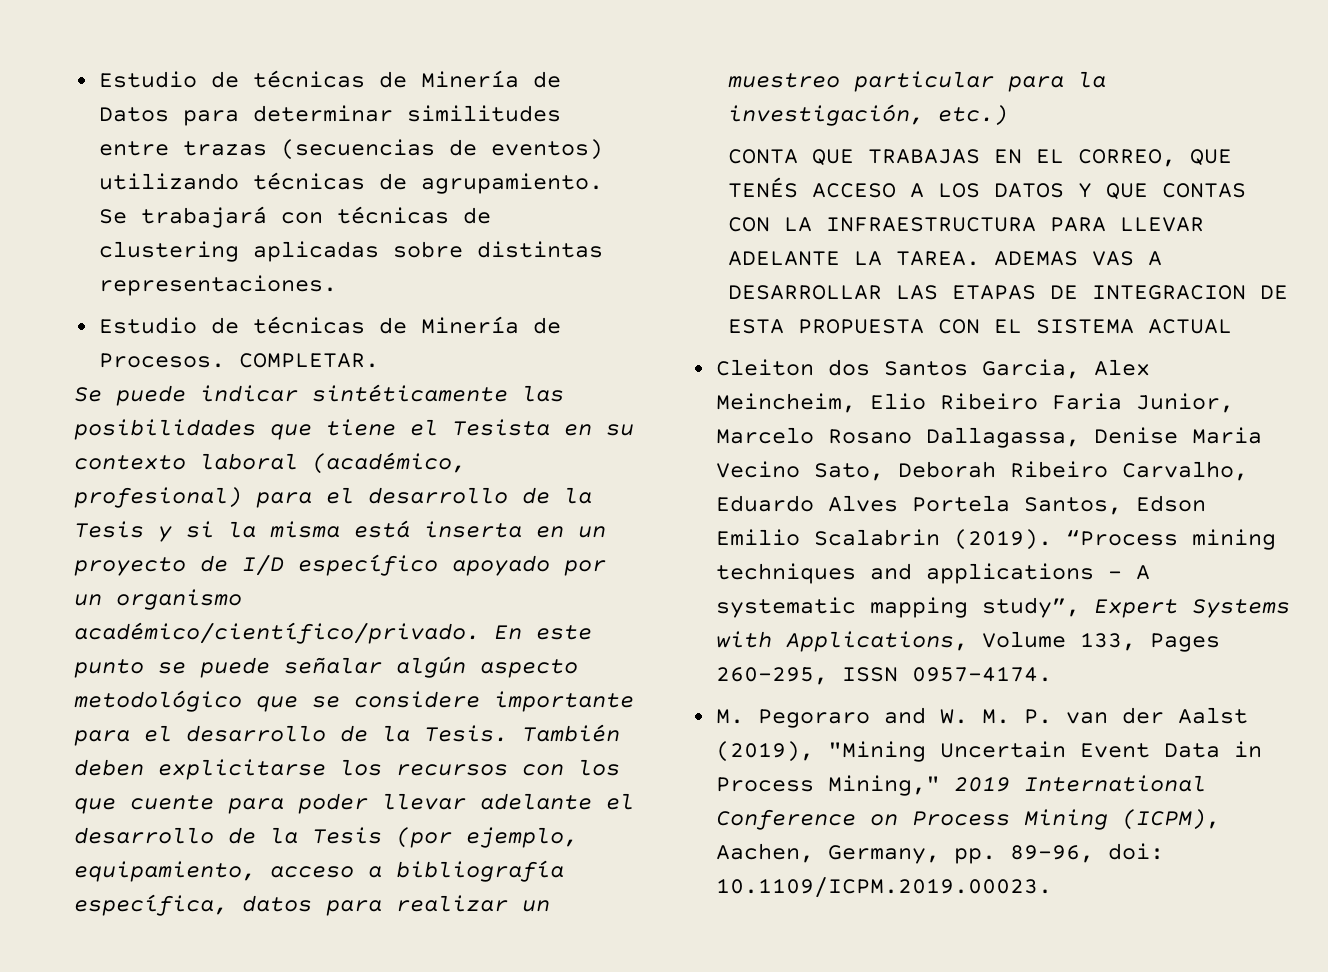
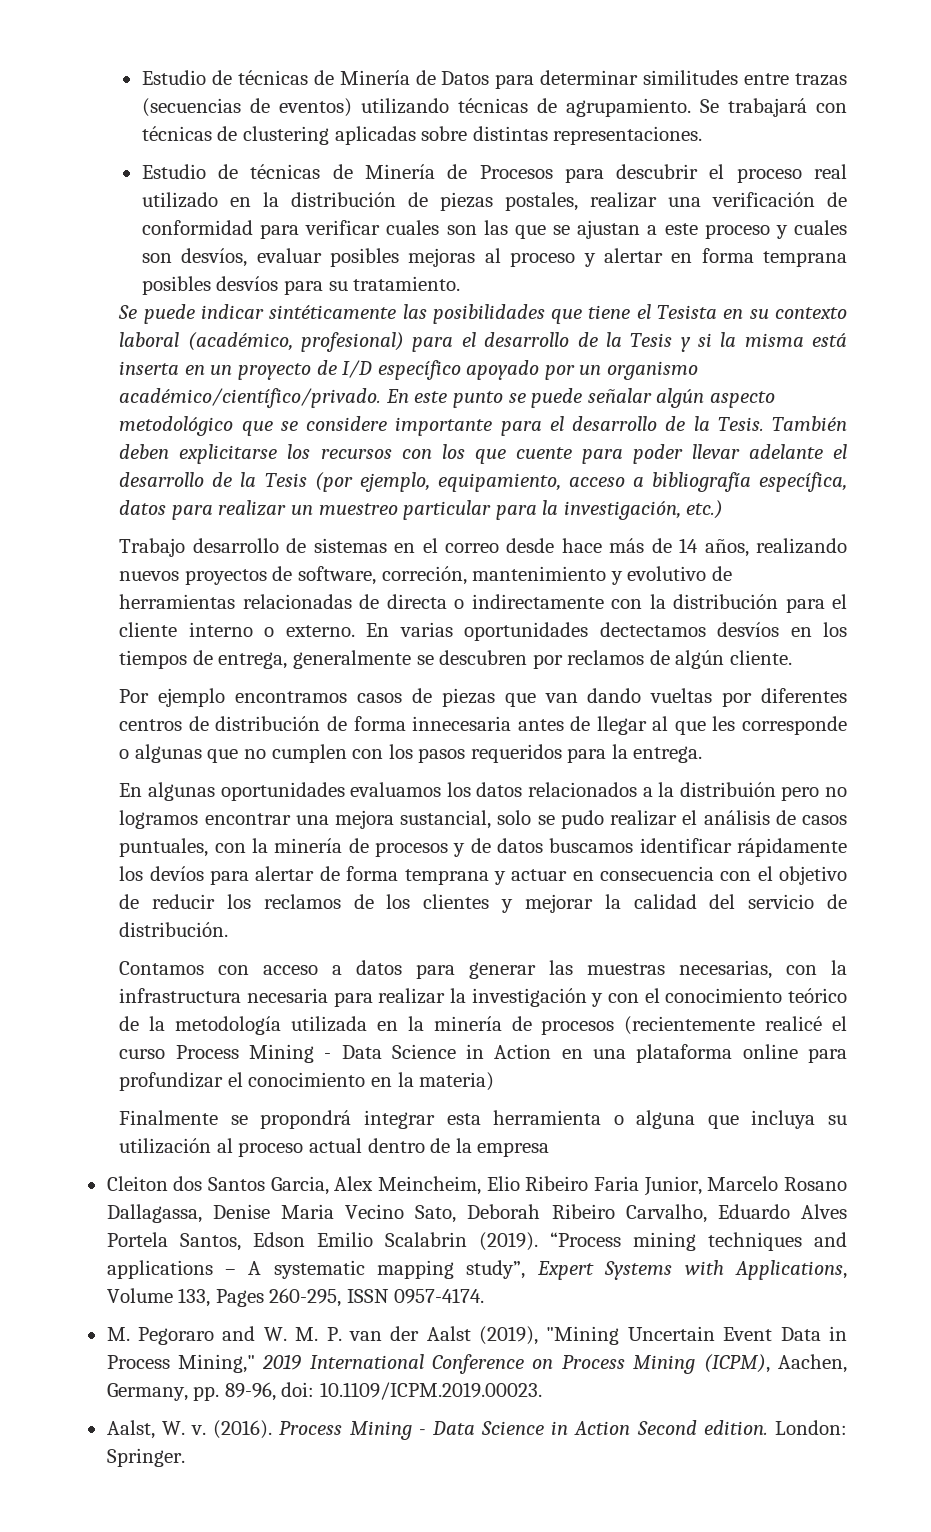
[99,353,380,368] Procesos. COMPLETAR. -> [479,164,847,183] [141,192,847,211] [141,220,847,239] [141,248,847,267] [141,276,461,295] Procesos para descubrir el proceso real utilizado en la distribución de piezas postales, realizar una verificación de conformidad para verificar cuales son las que se ajustan a este proceso y cuales son desvíos, evaluar posibles mejoras al proceso y alertar en forma temprana posibles desvíos para su tratamiento.
[727,149,1232,167] [727,177,1246,200] [727,217,1204,232] [727,251,1162,266] [727,285,1288,300] [727,319,1232,334] CONTA QUE TRABAJAS EN EL CORREO, QUE TENÉS ACCESO A LOS DATOS Y QUE CONTAS CON LA INFRAESTRUCTURA PARA LLEVAR ADELANTE LA TAREA. ADEMAS VAS A DESARROLLAR LAS ETAPAS DE INTEGRACION DE ESTA PROPUESTA CON EL SISTEMA ACTUAL -> [119,538,847,557] [119,566,732,585] [119,594,847,613] [119,622,847,641] [119,650,792,669] [119,688,848,707] [119,716,847,735] [119,744,703,763] [119,782,847,801] [119,810,848,829] [119,838,848,857] [119,866,848,885] [119,894,848,913] [119,922,229,937] [119,960,847,979] [119,988,847,1007] [119,1016,848,1035] [119,1044,847,1063] [119,1072,495,1091] [119,1110,847,1129] [119,1138,550,1157] Trabajo desarrollo de sistemas en el correo desde hace más de 14 años, realizando nuevos proyectos de software, correción, mantenimiento y evolutivo de herramientas relacionadas de directa o indirectamente con la distribución para el cliente interno o externo. En varias oportunidades dectectamos desvíos en los tiempos de entrega, generalmente se descubren por reclamos de algún cliente. // Por ejemplo encontramos casos de piezas que van dando vueltas por diferentes centros de distribución de forma innecesaria antes de llegar al que les corresponde o algunas que no cumplen con los pasos requeridos para la entrega. // En algunas oportunidades evaluamos los datos relacionados a la distribuión pero no logramos encontrar una mejora sustancial, solo se pudo realizar el análisis de casos puntuales, con la minería de procesos y de datos buscamos identificar rápidamente los devíos para alertar de forma temprana y actuar en consecuencia con el objetivo de reducir los reclamos de los clientes y mejorar la calidad del servicio de distribución. // Contamos con acceso a datos para generar las muestras necesarias, con la infrastructura necesaria para realizar la investigación y con el conocimiento teórico de la metodología utilizada en la minería de procesos (recientemente realicé el curso Process Mining - Data Science in Action en una plataforma online para profundizar el conocimiento en la materia) // Finalmente se propondrá integrar esta herramienta o alguna que incluya su utilización al proceso actual dentro de la empresa
(1052, 887) none -> [106,1420,847,1440] [106,1448,185,1467] // Aalst, W. v. (2016). Process Mining - Data Science in Action Second edition. London: Springer.

